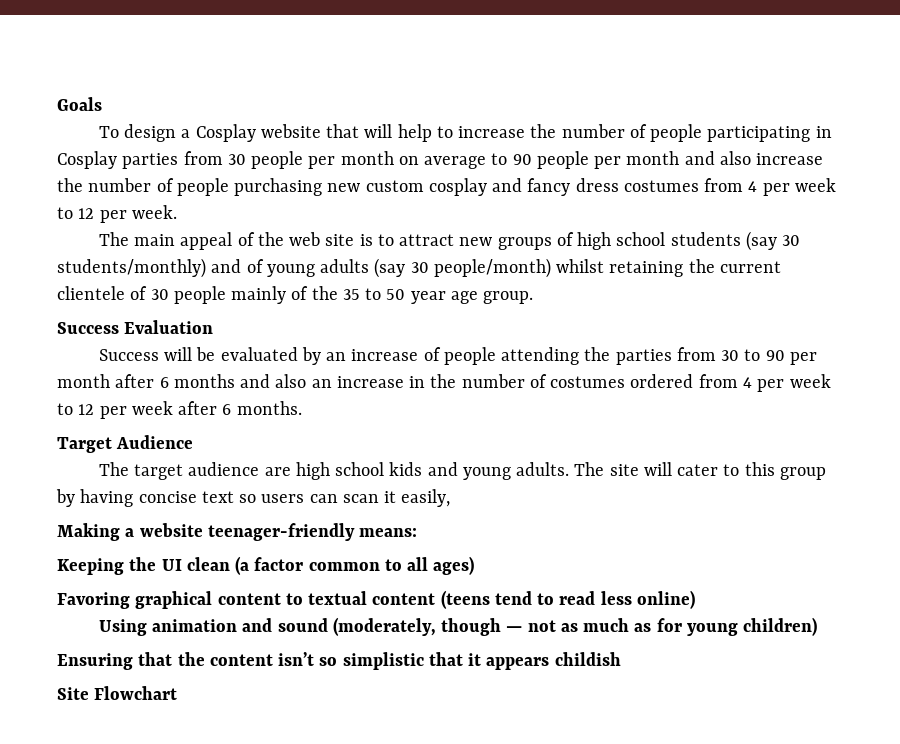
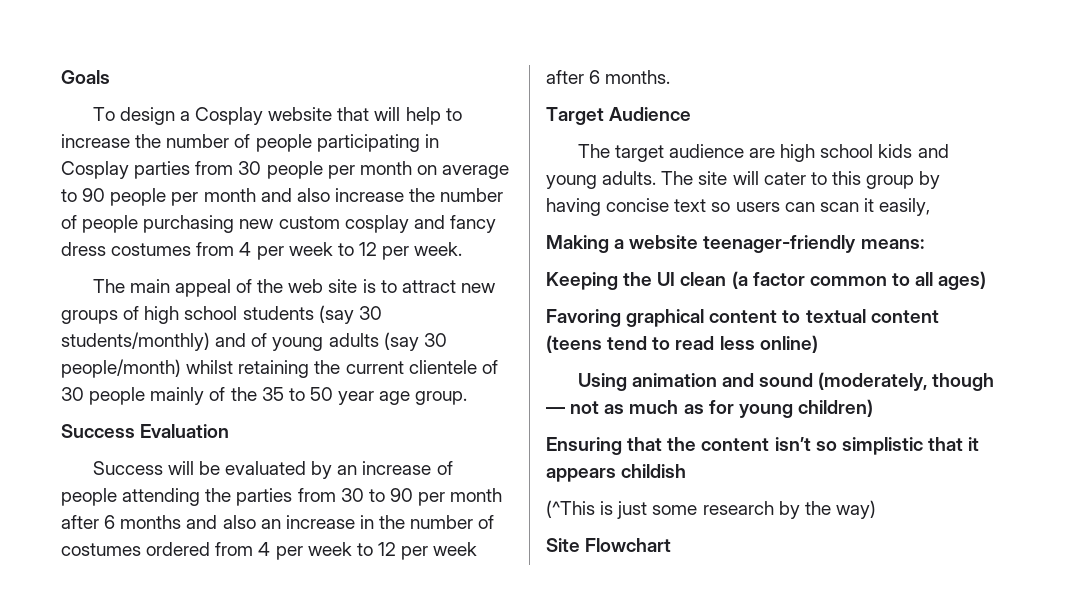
(621, 659) none -> [546,500,876,519] // (^This is just some research by the way)

